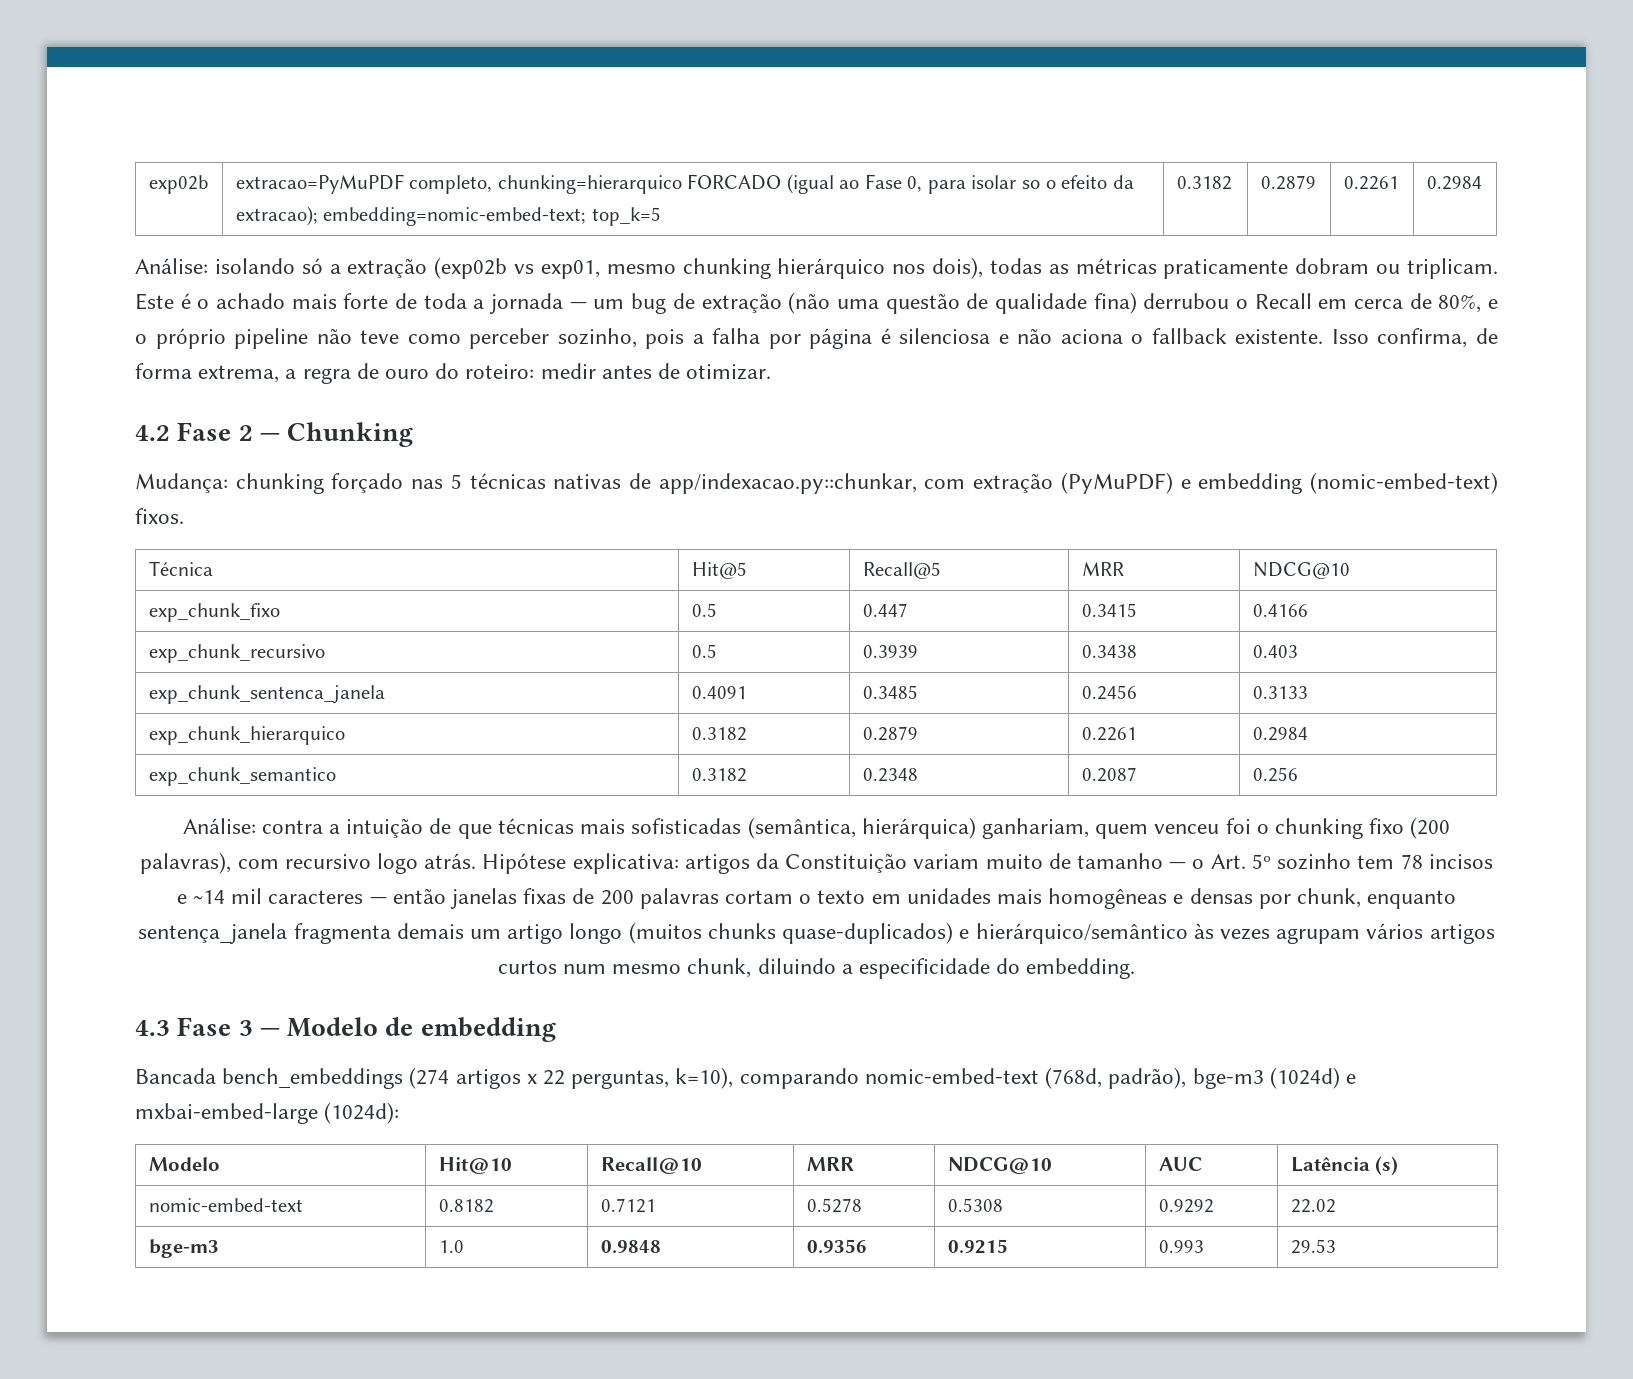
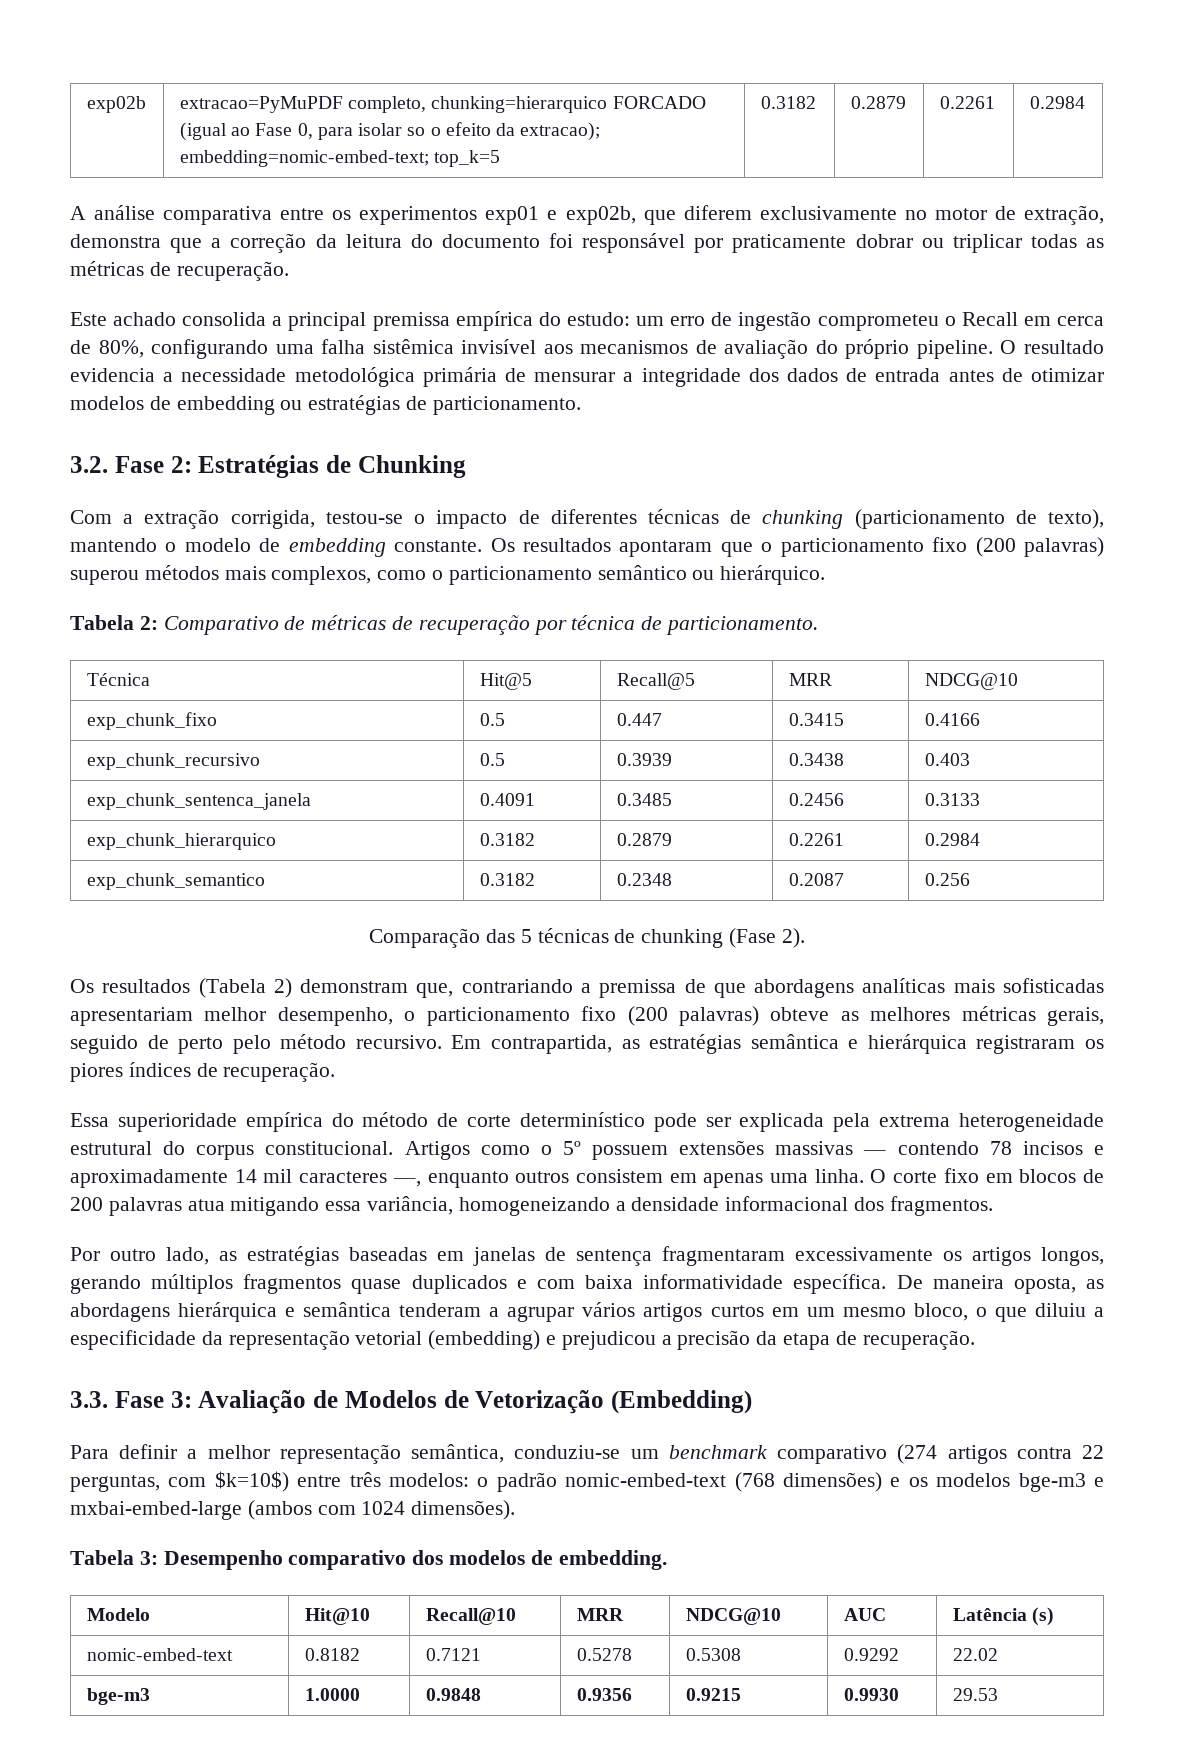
[135,257,1499,279] [135,292,1230,314] Análise: isolando só a extração (exp02b vs exp01, mesmo chunking hierárquico nos dois), todas as métricas praticamente dobram ou triplicam. Este é o achado mais forte de toda a jornada — um bug de extração (não uma questão de qualidade fina) derrubou -> [70,205,1105,225] [70,233,1104,253] [70,261,289,281] [70,311,939,331] A análise comparativa entre os experimentos exp01 e exp02b, que diferem exclusivamente no motor de extração, demonstra que a correção da leitura do documento foi responsável por praticamente dobrar ou triplicar todas as métricas de recuperação. // Este achado consolida a principal premissa empírica do estudo: um erro de ingestão comprometeu
[1487,299,1498,309] [135,328,1498,349] [135,363,772,384] [135,422,414,447] [135,472,1498,494] [135,508,184,524] e o próprio pipeline não teve como perceber sozinho, pois a falha por página é silenciosa e não aciona o fallback existente. Isso confirma, de forma extrema, a regra de ouro do roteiro: medir antes de otimizar. // 4.2 Fase 2 — Chunking // Mudança: chunking forçado nas 5 técnicas nativas de app/indexacao.py::chunkar, com extração (PyMuPDF) e embedding (nomic-embed-text) fixos. -> [151,339,1104,359] [70,367,1105,387] [70,395,581,415] [70,455,466,478] [70,509,1104,529] [70,537,1104,557] [70,565,826,585] [70,615,819,635] configurando uma falha sistêmica invisível aos mecanismos de avaliação do próprio pipeline. O resultado evidencia a necessidade metodológica primária de mensurar a integridade dos dados de entrada antes de otimizar modelos de embedding ou estratégias de particionamento. // 3.2. Fase 2: Estratégias de Chunking // Com a extração corrigida, testou-se o impacto de diferentes técnicas de chunking (particionamento de texto), mantendo o modelo de embedding constante. Os resultados apontaram que o particionamento fixo (200 palavras) superou métodos mais complexos, como o particionamento semântico ou hierárquico. // Tabela 2: Comparativo de métricas de recuperação por técnica de particionamento.
[182,817,1451,839] [140,852,1493,874] [176,888,1457,909] [138,922,1495,944] [497,958,1136,979] [135,1017,556,1042] [135,1068,404,1089] Análise: contra a intuição de que técnicas mais sofisticadas (semântica, hierárquica) ganhariam, quem venceu foi o chunking fixo (200 palavras), com recursivo logo atrás. Hipótese explicativa: artigos da Constituição variam muito de tamanho — o Art. 5º sozinho tem 78 incisos e ~14 mil caracteres — então janelas fixas de 200 palavras cortam o texto em unidades mais homogêneas e densas por chunk, enquanto sentença_janela fragmenta demais um artigo longo (muitos chunks quase-duplicados) e hierárquico/semântico às vezes agrupam vários artigos curtos num mesmo chunk, diluindo a especificidade do embedding. // 4.3 Fase 3 — Modelo de embedding // Bancada bench_embeddings -> [369,928,805,948] [70,978,1105,998] [70,1006,1104,1026] [70,1034,1104,1054] [70,1062,336,1082] [70,1112,1104,1132] [70,1140,1104,1160] [70,1168,1105,1188] [70,1196,993,1216] [70,1246,1104,1266] [70,1274,1104,1294] [70,1302,1104,1322] [70,1330,975,1350] [70,1390,752,1414] [70,1444,888,1464] Comparação das 5 técnicas de chunking (Fase 2). // Os resultados (Tabela 2) demonstram que, contrariando a premissa de que abordagens analíticas mais sofisticadas apresentariam melhor desempenho, o particionamento fixo (200 palavras) obteve as melhores métricas gerais, seguido de perto pelo método recursivo. Em contrapartida, as estratégias semântica e hierárquica registraram os piores índices de recuperação. // Essa superioridade empírica do método de corte determinístico pode ser explicada pela extrema heterogeneidade estrutural do corpus constitucional. Artigos como o 5º possuem extensões massivas — contendo 78 incisos e aproximadamente 14 mil caracteres —, enquanto outros consistem em apenas uma linha. O corte fixo em blocos de 200 palavras atua mitigando essa variância, homogeneizando a densidade informacional dos fragmentos. // Por outro lado, as estratégias baseadas em janelas de sentença fragmentaram excessivamente os artigos longos, gerando múltiplos fragmentos quase duplicados e com baixa informatividade específica. De maneira oposta, as abordagens hierárquica e semântica tenderam a agrupar vários artigos curtos em um mesmo bloco, o que diluiu a especificidade da representação vetorial (embedding) e prejudicou a precisão da etapa de recuperação. // 3.3. Fase 3: Avaliação de Modelos de Vetorização (Embedding) // Para definir a melhor representação semântica, conduziu-se um benchmark comparativo
[526,1074,537,1084] x -> [1016,1447,1072,1459] contra
[675,1067,1356,1089] [135,1102,400,1124] k=10), comparando nomic-embed-text (768d, padrão), bge-m3 (1024d) e mxbai-embed-large (1024d): -> [168,1471,1104,1492] [70,1500,516,1520] [70,1550,667,1570] com $k=10$) entre três modelos: o padrão nomic-embed-text (768 dimensões) e os modelos bge-m3 e mxbai-embed-large (ambos com 1024 dimensões). // Tabela 3: Desempenho comparativo dos modelos de embedding.
[438,1240,464,1253] 1.0 -> [304,1688,360,1701] 1.0000
[1158,1240,1204,1253] 0.993 -> [843,1688,899,1701] 0.9930

